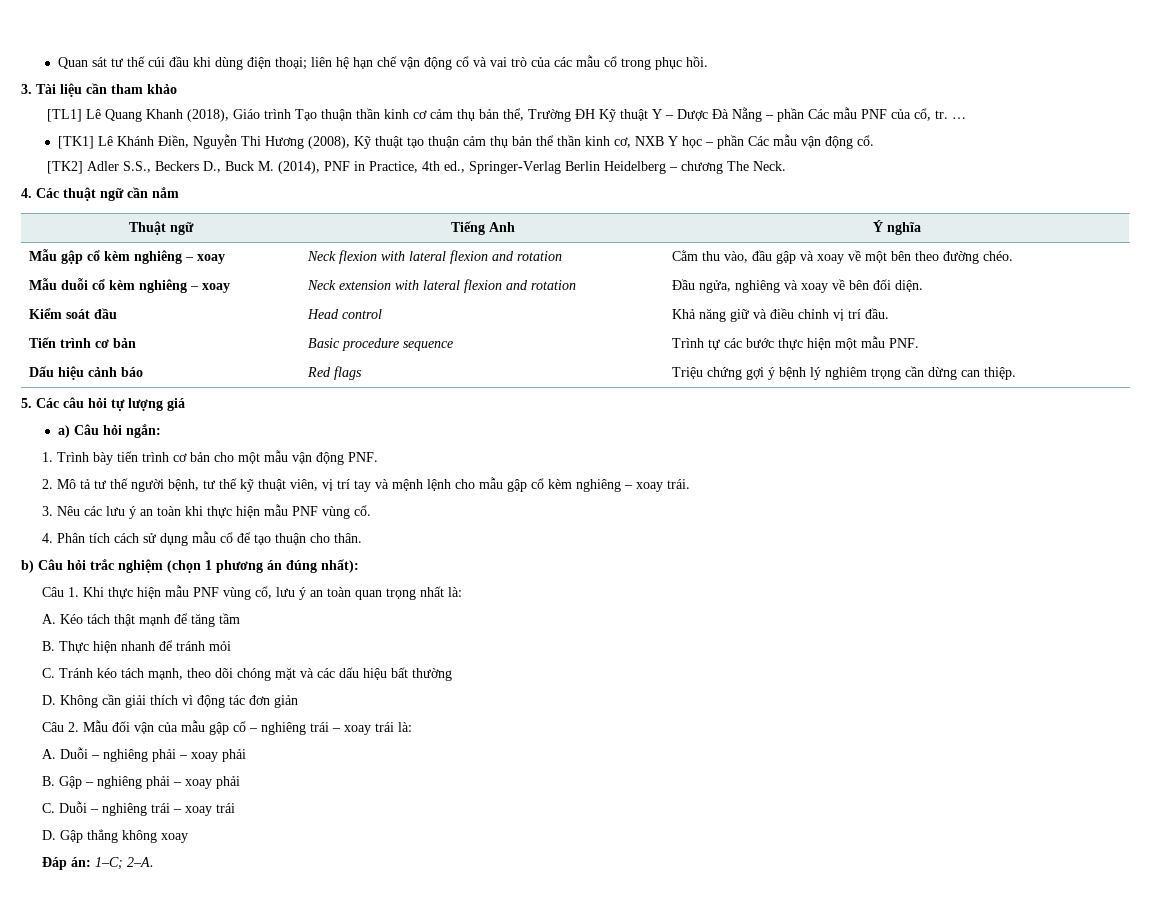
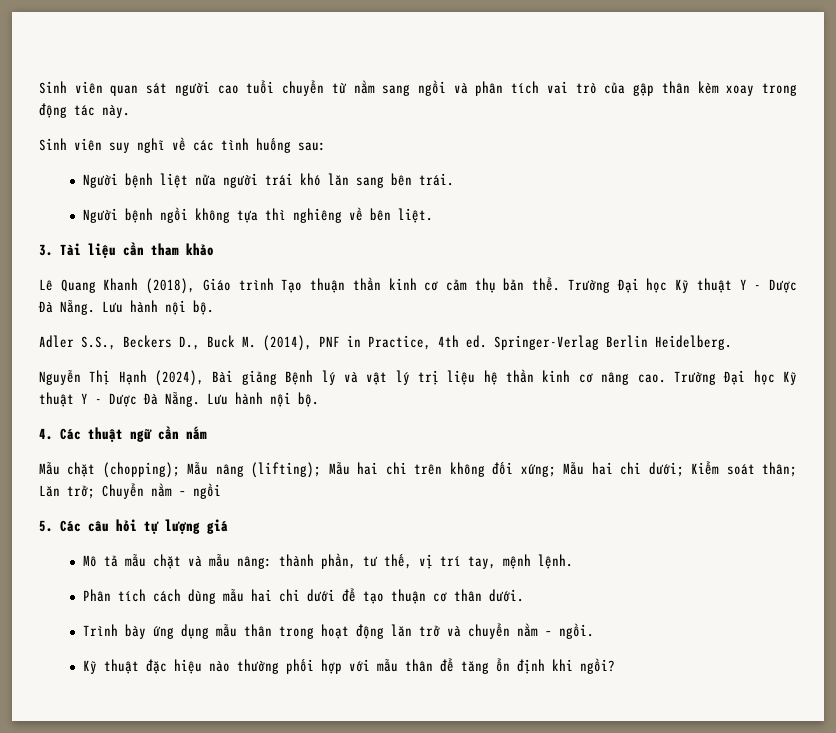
[57,55,708,70] Quan sát tư thế cúi đầu khi dùng điện thoại; liên hệ hạn chế vận động cổ và vai trò của các mẫu cổ trong phục hồi. -> [39,80,798,96] [39,103,130,118] [39,137,326,153] [83,173,455,188] [83,207,434,223] Sinh viên quan sát người cao tuổi chuyển từ nằm sang ngồi và phân tích vai trò của gập thân kèm xoay trong động tác này. // Sinh viên suy nghĩ về các tình huống sau: // Người bệnh liệt nửa người trái khó lăn sang bên trái. // Người bệnh ngồi không tựa thì nghiêng về bên liệt.
[47,109,83,122] [TL1] -> (214, 249) none
[503,107,967,122] [57,134,874,149] [47,161,84,174] thể, Trường ĐH Kỹ thuật Y – Dược Đà Nẵng – phần Các mẫu PNF của cổ, tr. … // [TK1] Lê Khánh Điền, Nguyễn Thi Hương (2008), Kỹ thuật tạo thuận cảm thụ bản thể thần kinh cơ, NXB Y học – phần Các mẫu vận động cổ. // [TK2] -> [532,277,798,293] [38,299,214,315] thể. Trường Đại học Kỹ thuật Y - Dược Đà Nẵng. Lưu hành nội bộ. //
[444,161,466,173] ed., -> [466,335,487,348] ed.
[604,161,787,174] Heidelberg – chương The Neck. -> [655,335,732,350] [39,369,798,386] [39,391,319,407] Heidelberg. // Nguyễn Thị Hạnh (2024), Bài giảng Bệnh lý và vật lý trị liệu hệ thần kinh cơ nâng cao. Trường Đại học Kỹ thuật Y - Dược Đà Nẵng. Lưu hành nội bộ.
[129,221,194,235] [450,221,515,235] [873,220,921,235] [29,249,226,264] [307,250,563,264] [672,250,1014,264] [29,278,231,293] [307,279,577,293] [672,279,924,293] [29,308,118,319] [307,309,383,319] [672,308,890,322] [29,337,137,348] [308,338,454,351] [672,336,920,350] [29,366,144,380] [307,366,363,380] [672,366,1017,380] // Thuật ngữ | Tiếng Anh | Ý nghĩa // Mẫu gập cổ kèm nghiêng – xoay | Neck flexion with lateral flexion and rotation | Cằm thu vào, đầu gập và xoay về một bên theo đường chéo. // Mẫu duỗi cổ kèm nghiêng – xoay | Neck extension with lateral flexion and rotation | Đầu ngửa, nghiêng và xoay về bên đối diện. // Kiểm soát đầu | Head control | Khả năng giữ và điều chỉnh vị trí đầu. // Tiến trình cơ bản | Basic procedure sequence | Trình tự các bước thực hiện một mẫu PNF. // Dấu hiệu cảnh báo | Red flags | Triệu chứng gợi ý bệnh lý nghiêm trọng cần dừng can thiệp. -> [39,461,798,478] [39,483,221,499] // Mẫu chặt (chopping); Mẫu nâng (lifting); Mẫu hai chi trên không đối xứng; Mẫu hai chi dưới; Kiểm soát thân; Lăn trở; Chuyển nằm – ngồi
[57,424,161,438] [42,450,379,465] [42,477,691,492] [42,504,372,519] [42,531,363,546] [21,559,359,573] [42,585,463,600] [42,613,241,627] [42,640,232,653] [42,667,453,681] [42,694,299,708] [42,720,413,735] [42,747,247,762] [42,776,241,789] [42,801,236,816] [42,829,189,843] [42,857,155,870] a) Câu hỏi ngắn: // 1. Trình bày tiến trình cơ bản cho một mẫu vận động PNF. // 2. Mô tả tư thế người bệnh, tư thế kỹ thuật viên, vị trí tay và mệnh lệnh cho mẫu gập cổ kèm nghiêng – xoay trái. // 3. Nêu các lưu ý an toàn khi thực hiện mẫu PNF vùng cổ. // 4. Phân tích cách sử dụng mẫu cổ để tạo thuận cho thân. // b) Câu hỏi trắc nghiệm (chọn 1 phương án đúng nhất): // Câu 1. Khi thực hiện mẫu PNF vùng cổ, lưu ý an toàn quan trọng nhất là: // A. Kéo tách thật mạnh để tăng tầm // B. Thực hiện nhanh để tránh mỏi // C. Tránh kéo tách mạnh, theo dõi chóng mặt và các dấu hiệu bất thường // D. Không cần giải thích vì động tác đơn giản // Câu 2. Mẫu đối vận của mẫu gập cổ – nghiêng trái – xoay trái là: // A. Duỗi – nghiêng phải – xoay phải // B. Gập – nghiêng phải – xoay phải // C. Duỗi – nghiêng trái – xoay trái // D. Gập thẳng không xoay // Đáp án: 1–C; 2–A. -> [83,553,574,569] [83,588,525,604] [83,623,595,639] [83,658,616,674] Mô tả mẫu chặt và mẫu nâng: thành phần, tư thế, vị trí tay, mệnh lệnh. // Phân tích cách dùng mẫu hai chi dưới để tạo thuận cơ thân dưới. // Trình bày ứng dụng mẫu thân trong hoạt động lăn trở và chuyển nằm – ngồi. // Kỹ thuật đặc hiệu nào thường phối hợp với mẫu thân để tăng ổn định khi ngồi?

